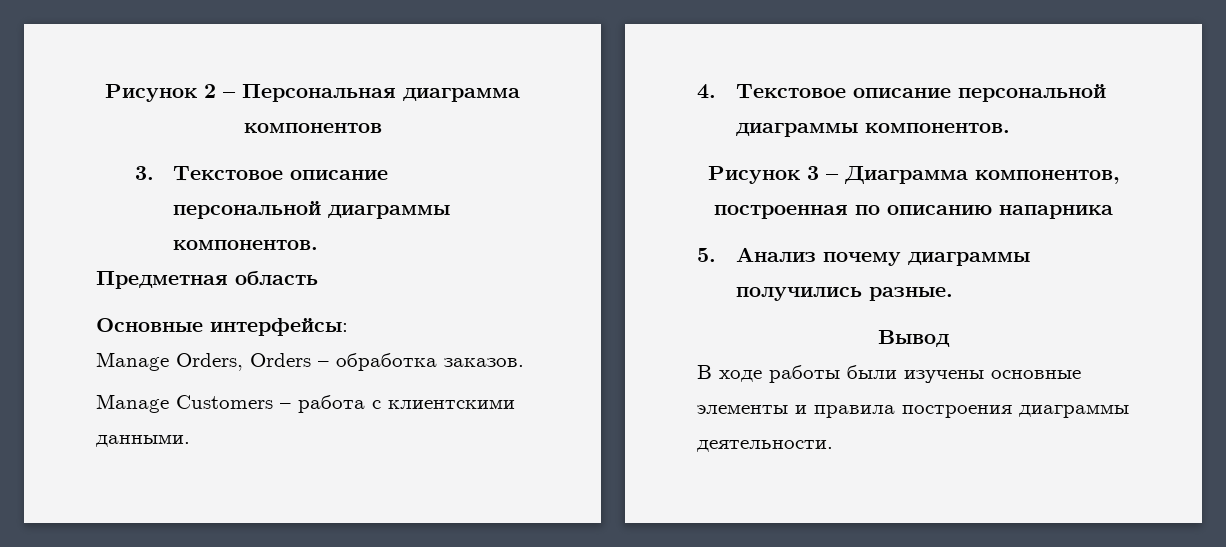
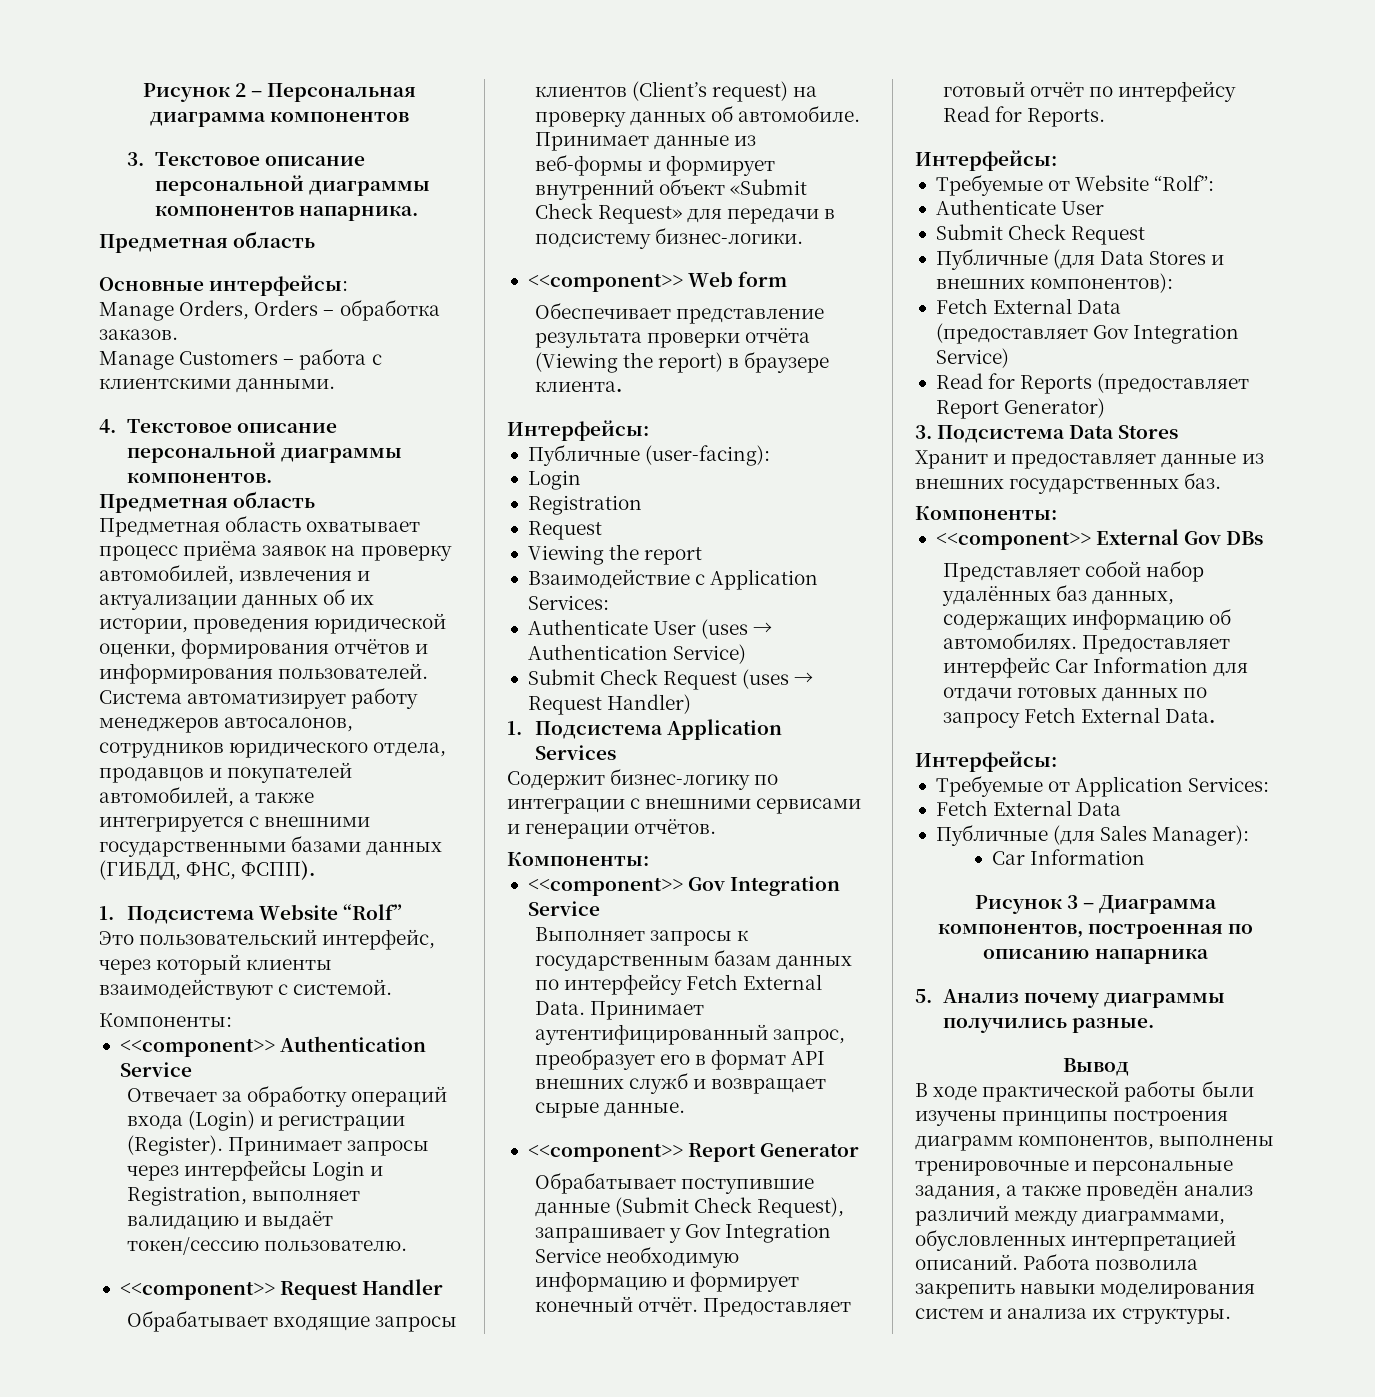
[173,240,319,250] компонентов. -> [154,206,419,221] компонентов напарника.
(1010, 128) none -> [99,491,316,513] [99,515,421,537] [99,541,452,561] [99,564,371,585] [99,588,375,610] [99,613,447,634] [99,638,429,659] [99,663,429,684] [99,687,419,709] [99,717,354,733] [99,742,447,758] [99,762,353,783] [99,786,315,807] [99,816,371,832] [99,835,443,857] [99,860,316,880] [99,904,403,924] [99,929,436,950] [99,954,333,975] [99,979,393,1000] [99,1013,232,1027] [119,1036,427,1057] [119,1062,192,1077] [126,1085,448,1107] [126,1110,406,1131] [126,1135,430,1156] [126,1160,384,1181] [126,1186,361,1206] [126,1211,334,1230] [126,1237,408,1255] [119,1279,444,1300] [126,1310,458,1332] [534,81,818,102] [534,105,861,127] [534,132,757,151] [534,154,776,176] [534,178,808,200] [534,203,836,224] [534,227,804,249] [527,271,788,292] [534,302,825,324] [534,328,811,348] [534,351,830,373] [534,381,622,392] [507,420,649,441] [527,444,771,466] [527,470,581,490] [527,495,642,515] [527,521,602,540] [527,544,703,565] [527,569,819,590] [527,595,609,610] [527,619,773,639] [527,644,747,664] [527,669,814,690] [527,694,692,715] [507,719,783,740] [534,745,616,760] [507,768,779,790] [507,798,862,814] [507,819,717,839] [507,852,649,866] [527,876,841,896] [527,901,600,916] [534,927,750,946] [534,949,853,971] [534,974,823,995] [534,1001,705,1020] [534,1024,846,1045] [534,1048,826,1070] [534,1072,827,1094] [534,1102,686,1118] [527,1143,860,1162] [534,1172,815,1194] [534,1197,845,1218] [534,1223,832,1243] [534,1246,740,1268] [534,1271,800,1292] [534,1296,852,1317] [942,81,1237,102] [942,106,1106,127] [915,150,1057,171] [935,174,1215,196] [935,199,1105,215] [935,224,1146,245] [935,248,1225,270] [935,273,1174,293] [935,298,1122,314] [935,323,1240,344] [935,348,1009,368] [935,373,1250,394] [935,398,1106,419] [915,425,1179,443] [915,450,1264,469] [915,472,1222,494] [915,506,1057,520] [935,529,1264,550] [942,560,1205,582] [941,584,1175,606] [942,608,1232,630] [942,632,1231,654] [942,657,1249,678] [942,687,1208,702] [942,707,1216,728] [915,751,1057,772] [935,775,1270,797] [935,800,1122,816] [935,824,1250,846] [991,849,1145,865] // Предметная область // Предметная область охватывает процесс приёма заявок на проверку автомобилей, извлечения и актуализации данных об их истории, проведения юридической оценки, формирования отчётов и информирования пользователей. Система автоматизирует работу менеджеров автосалонов, сотрудников юридического отдела, продавцов и покупателей автомобилей, а также интегрируется с внешними государственными базами данных (ГИБДД, ФНС, ФСПП). // 1. Подсистема Website “Rolf” // Это пользовательский интерфейс, через который клиенты взаимодействуют с системой. // Компоненты: // <<component>> Authentication Service // Отвечает за обработку операций входа (Login) и регистрации (Register). Принимает запросы через интерфейсы Login и Registration, выполняет валидацию и выдаёт токен/сессию пользователю. // <<component>> Request Handler // Обрабатывает входящие запросы клиентов (Client’s request) на проверку данных об автомобиле. Принимает данные из веб-формы и формирует внутренний объект «Submit Check Request» для передачи в подсистему бизнес-логики. // <<component>> Web form // Обеспечивает представление результата проверки отчёта (Viewing the report) в браузере клиента. // Интерфейсы: // Публичные (user-facing): // Login // Registration // Request // Viewing the report // Взаимодействие с Application Services: // Authenticate User (uses → Authentication Service) // Submit Check Request (uses → Request Handler) // 1. Подсистема Application Services // Содержит бизнес-логику по интеграции с внешними сервисами и генерации отчётов. // Компоненты: // <<component>> Gov Integration Service // Выполняет запросы к государственным базам данных по интерфейсу Fetch External Data. Принимает аутентифицированный запрос, преобразует его в формат API внешних служб и возвращает сырые данные. // <<component>> Report Generator // Обрабатывает поступившие данные (Submit Check Request), запрашивает у Gov Integration Service необходимую информацию и формирует конечный отчёт. Предоставляет готовый отчёт по интерфейсу Read for Reports. // Интерфейсы: // Требуемые от Website “Rolf”: // Authenticate User // Submit Check Request // Публичные (для Data Stores и внешних компонентов): // Fetch External Data (предоставляет Gov Integration Service) // Read for Reports (предоставляет Report Generator) // 3. Подсистема Data Stores // Хранит и предоставляет данные из внешних государственных баз. // Компоненты: // <<component>> External Gov DBs // Представляет собой набор удалённых баз данных, содержащих информацию об автомобилях. Предоставляет интерфейс Car Information для отдачи готовых данных по запросу Fetch External Data. // Интерфейсы: // Требуемые от Application Services: // Fetch External Data // Публичные (для Sales Manager): // Car Information
(762, 376) none -> [982,1081,1120,1102] практической
[991,370,1081,379] [697,405,1129,418] [697,440,833,452] основные элементы и правила построения диаграммы деятельности. -> [1002,1110,1229,1126] [915,1135,1275,1151] [915,1160,1234,1176] [915,1181,1253,1201] [915,1205,1226,1226] [915,1229,1237,1251] [915,1253,1199,1270] [915,1283,1256,1299] [915,1308,1231,1324] принципы построения диаграмм компонентов, выполнены тренировочные и персональные задания, а также проведён анализ различий между диаграммами, обусловленных интерпретацией описаний. Работа позволила закрепить навыки моделирования систем и анализа их структуры.

